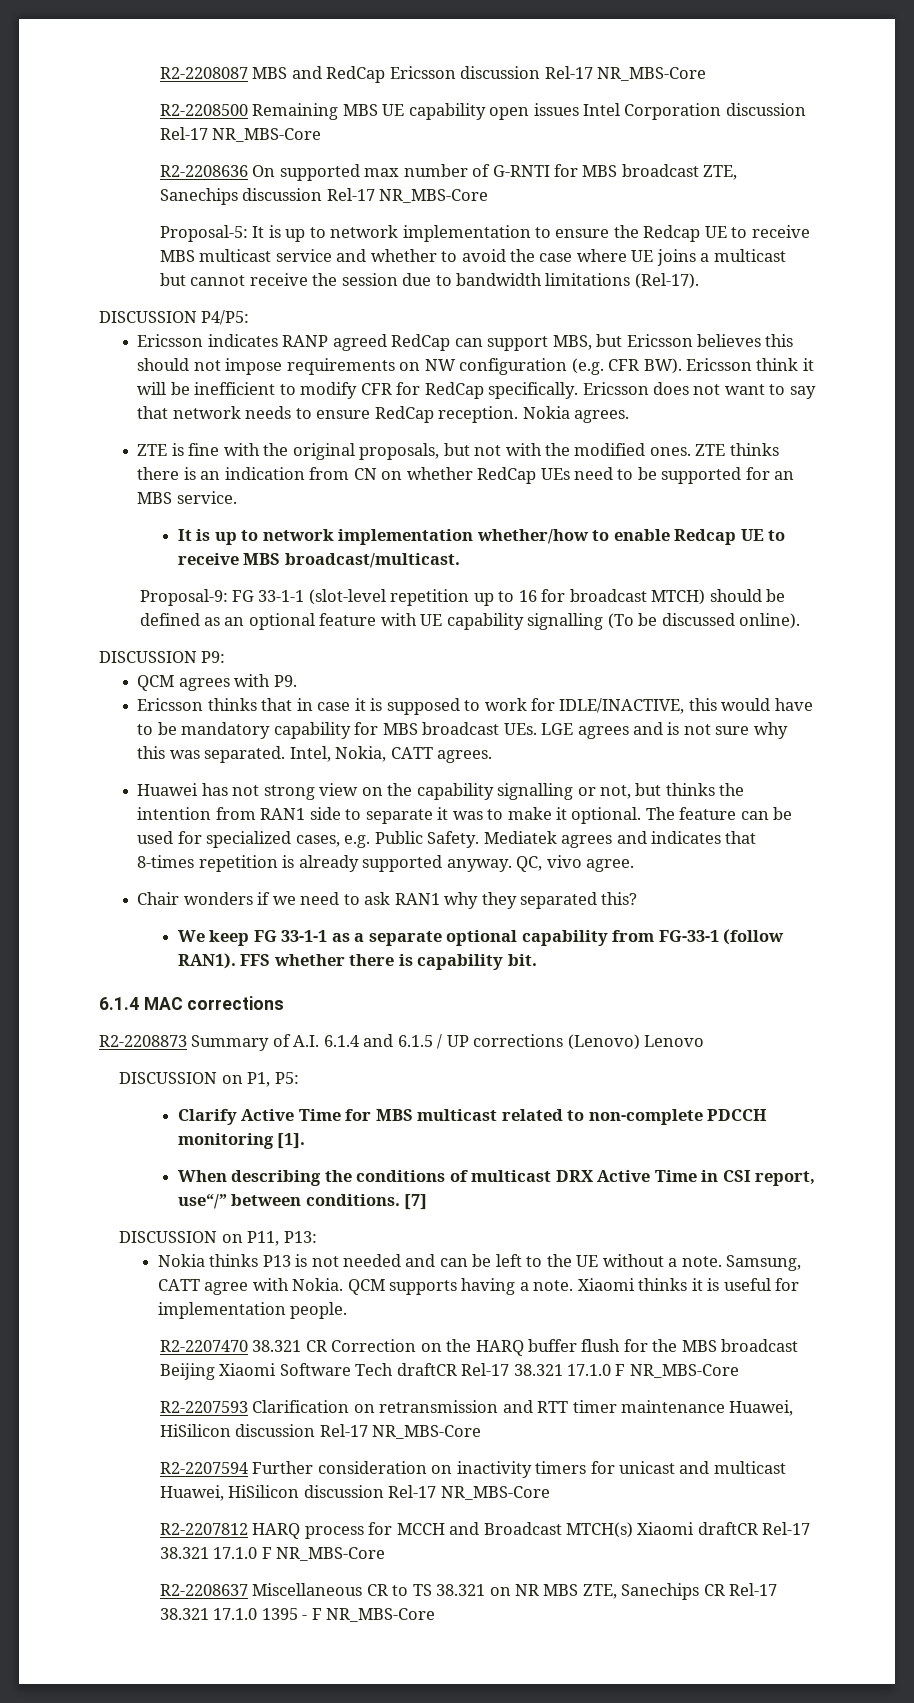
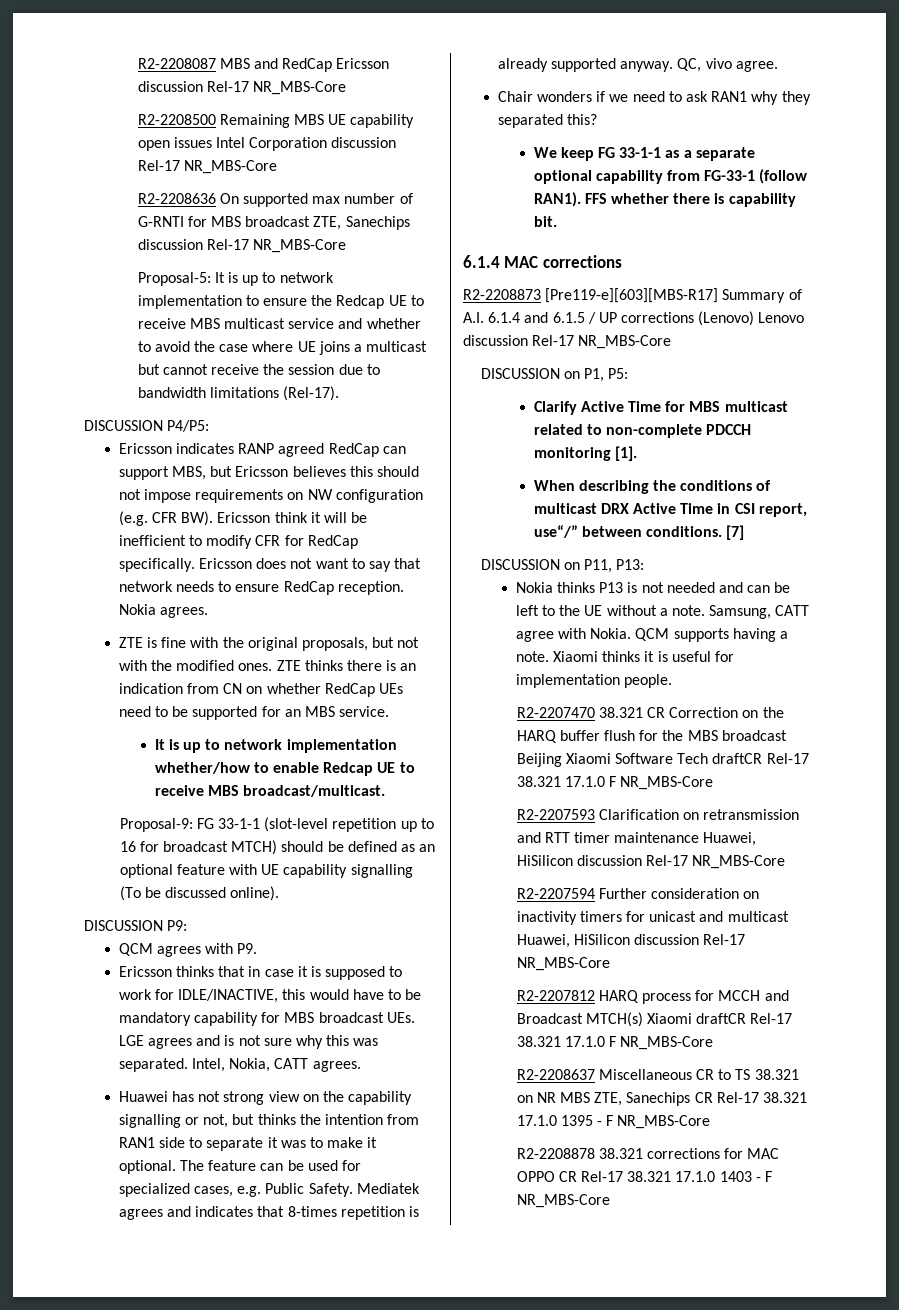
(187, 1041) none -> [545,288,719,303] [Pre119-e][603][MBS-R17]
(705, 1041) none -> [463,335,672,349] discussion Rel-17 NR_MBS-Core
(436, 1615) none -> [516,1148,780,1159] [516,1171,772,1182] [516,1194,610,1208] // R2-2208878 38.321 corrections for MAC OPPO CR Rel-17 38.321 17.1.0 1403 - F NR_MBS-Core

